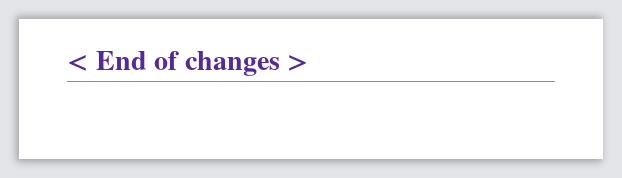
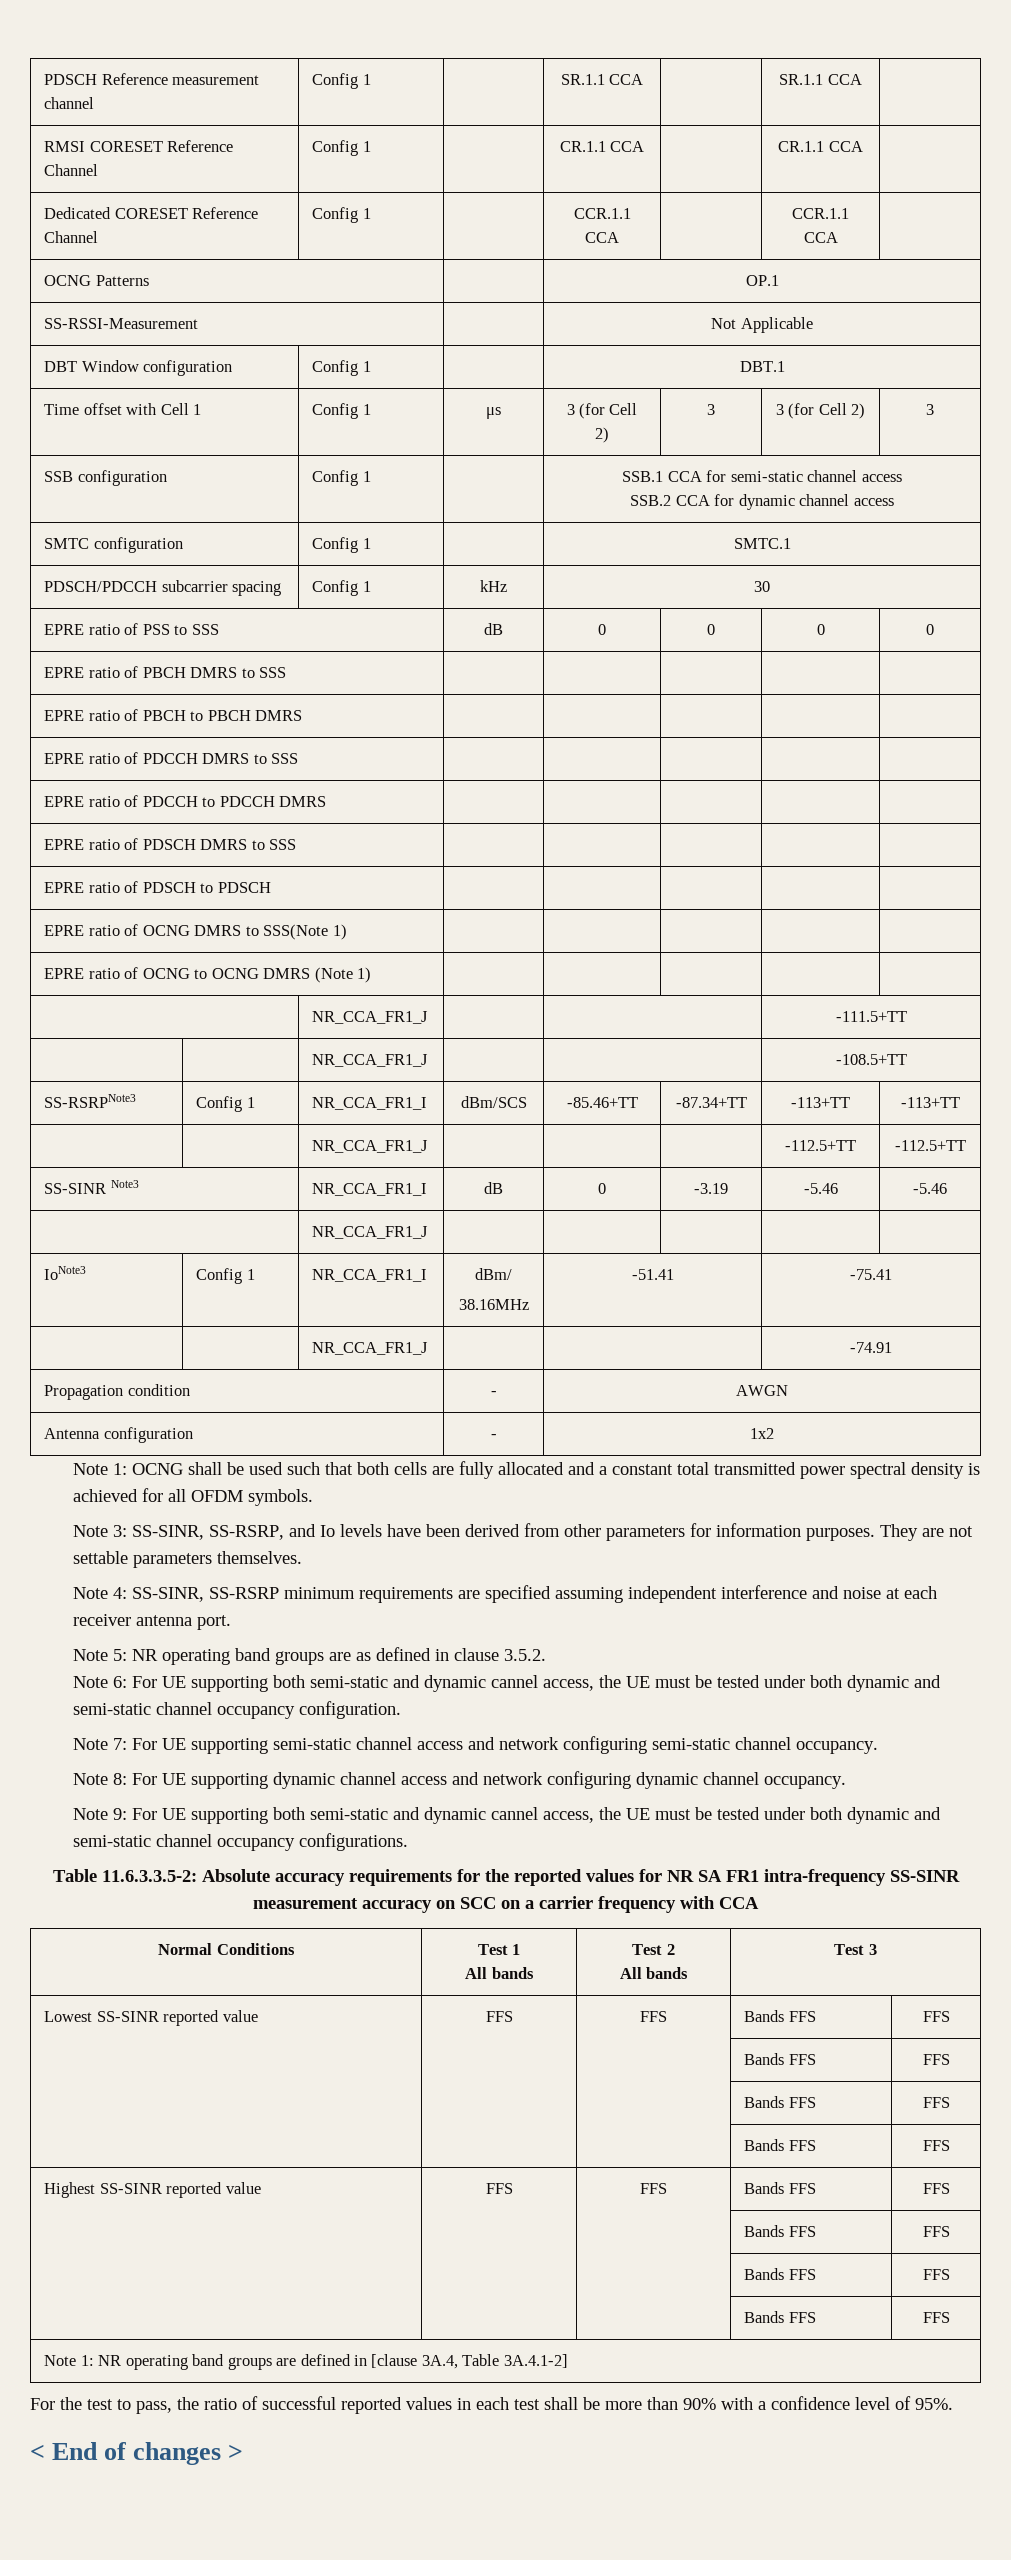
(67, 63) none -> [44,73,260,85] [44,97,95,109] [312,73,371,89] [560,74,644,85] [779,74,862,85] [44,140,234,152] [44,164,99,176] [312,140,371,156] [559,141,645,152] [778,141,863,152] [44,207,259,219] [44,231,99,243] [312,207,371,223] [573,208,631,219] [585,232,619,243] [792,208,849,219] [803,232,838,243] [44,275,149,286] [745,275,779,286] [44,318,199,329] [711,317,813,333] [44,360,233,376] [312,360,371,376] [739,361,785,372] [44,403,202,415] [312,403,371,419] [486,407,501,419] [566,403,638,419] [595,427,609,443] [707,404,715,415] [775,403,866,419] [926,404,934,415] [44,470,167,486] [312,470,371,486] [622,470,902,482] [630,494,894,510] [44,537,183,553] [312,537,371,553] [733,538,791,549] [44,580,282,596] [312,580,371,596] [480,580,507,592] [754,581,770,592] [44,623,219,635] [484,623,503,635] [598,624,606,635] [707,624,715,635] [816,624,825,635] [926,624,934,635] [44,666,287,678] [44,709,303,721] [44,752,299,764] [44,795,327,807] [44,838,297,850] [44,881,271,893] [44,924,347,940] [44,967,372,983] [312,1011,429,1024] [835,1011,907,1022] [312,1054,429,1067] [835,1054,907,1065] [44,1094,137,1108] [196,1096,255,1112] [312,1097,428,1110] [460,1096,527,1108] [566,1097,638,1108] [675,1097,747,1108] [791,1097,850,1108] [900,1097,960,1108] [312,1140,429,1153] [785,1140,856,1151] [894,1140,966,1151] [44,1180,139,1194] [312,1183,428,1196] [484,1182,503,1194] [598,1183,606,1194] [694,1183,728,1194] [803,1183,838,1194] [913,1183,947,1194] [312,1226,429,1239] [44,1266,87,1280] [196,1268,255,1284] [312,1269,428,1282] [475,1268,512,1280] [458,1299,529,1310] [631,1269,674,1280] [850,1269,892,1280] [312,1342,429,1355] [850,1342,892,1353] [44,1384,190,1400] [490,1391,497,1396] [736,1385,788,1396] [44,1427,193,1443] [490,1434,497,1439] [750,1428,774,1439] [73,1461,981,1479] [73,1488,314,1506] [73,1523,974,1541] [73,1551,303,1568] [73,1585,938,1603] [73,1614,232,1630] [73,1647,547,1665] [73,1675,942,1692] [73,1701,402,1719] [73,1736,879,1754] [73,1771,847,1789] [73,1807,942,1824] [73,1833,409,1851] [52,1869,960,1886] [253,1896,759,1913] [158,1943,295,1955] [477,1944,521,1955] [465,1967,534,1979] [632,1944,675,1955] [619,1967,689,1979] [834,1944,877,1955] [44,2010,258,2026] [485,2011,513,2022] [640,2011,667,2022] [744,2010,816,2022] [922,2011,950,2022] [744,2053,816,2065] [922,2054,950,2065] [744,2096,816,2108] [922,2097,950,2108] [744,2139,816,2151] [922,2140,950,2151] [44,2182,261,2198] [485,2183,513,2194] [640,2183,667,2194] [744,2182,816,2194] [922,2183,950,2194] [744,2225,816,2237] [922,2226,950,2237] [744,2268,816,2280] [922,2269,950,2280] [744,2311,816,2323] [922,2312,950,2323] [44,2354,568,2370] [30,2396,953,2414] PDSCH Reference measurement channel | Config 1 | | SR.1.1 CCA | | SR.1.1 CCA | // RMSI CORESET Reference Channel | Config 1 | | CR.1.1 CCA | | CR.1.1 CCA | // Dedicated CORESET Reference Channel | Config 1 | | CCR.1.1 CCA | | CCR.1.1 CCA | // OCNG Patterns | | OP.1 // SS-RSSI-Measurement | | Not Applicable // DBT Window configuration | Config 1 | | DBT.1 // Time offset with Cell 1 | Config 1 | μs | 3 (for Cell 2) | 3 | 3 (for Cell 2) | 3 // SSB configuration | Config 1 | | SSB.1 CCA for semi-static channel access // SSB.2 CCA for dynamic channel access // SMTC configuration | Config 1 | | SMTC.1 // PDSCH/PDCCH subcarrier spacing | Config 1 | kHz | 30 // EPRE ratio of PSS to SSS | dB | 0 | 0 | 0 | 0 // EPRE ratio of PBCH DMRS to SSS | | | | | // EPRE ratio of PBCH to PBCH DMRS | | | | | // EPRE ratio of PDCCH DMRS to SSS | | | | | // EPRE ratio of PDCCH to PDCCH DMRS | | | | | // EPRE ratio of PDSCH DMRS to SSS | | | | | // EPRE ratio of PDSCH to PDSCH | | | | | // EPRE ratio of OCNG DMRS to SSS(Note 1) | | | | | // EPRE ratio of OCNG to OCNG DMRS (Note 1) | | | | | // | NR_CCA_FR1_J | | | -111.5+TT // | | NR_CCA_FR1_J | | | -108.5+TT // SS-RSRPNote3 | Config 1 | NR_CCA_FR1_I | dBm/SCS | -85.46+TT | -87.34+TT | -113+TT | -113+TT // | | NR_CCA_FR1_J | | | | -112.5+TT | -112.5+TT // SS-SINR Note3 | NR_CCA_FR1_I | dB | 0 | -3.19 | -5.46 | -5.46 // | NR_CCA_FR1_J | | | | | // IoNote3 | Config 1 | NR_CCA_FR1_I | dBm/ // 38.16MHz | -51.41 | -75.41 // | | NR_CCA_FR1_J | | | -74.91 // Propagation condition | - | AWGN // Antenna configuration | - | 1x2 // Note 1: OCNG shall be used such that both cells are fully allocated and a constant total transmitted power spectral density is achieved for all OFDM symbols. // Note 3: SS-SINR, SS-RSRP, and Io levels have been derived from other parameters for information purposes. They are not settable parameters themselves. // Note 4: SS-SINR, SS-RSRP minimum requirements are specified assuming independent interference and noise at each receiver antenna port. // Note 5: NR operating band groups are as defined in clause 3.5.2. // Note 6: For UE supporting both semi-static and dynamic cannel access, the UE must be tested under both dynamic and semi-static channel occupancy configuration. // Note 7: For UE supporting semi-static channel access and network configuring semi-static channel occupancy. // Note 8: For UE supporting dynamic channel access and network configuring dynamic channel occupancy. // Note 9: For UE supporting both semi-static and dynamic cannel access, the UE must be tested under both dynamic and semi-static channel occupancy configurations. // Table 11.6.3.3.5-2: Absolute accuracy requirements for the reported values for NR SA FR1 intra-frequency SS-SINR measurement accuracy on SCC on a carrier frequency with CCA // Normal Conditions | Test 1 // All bands | Test 2 // All bands | Test 3 // Lowest SS-SINR reported value | FFS | FFS | Bands FFS | FFS // | | | Bands FFS | FFS // | | | Bands FFS | FFS // | | | Bands FFS | FFS // Highest SS-SINR reported value | FFS | FFS | Bands FFS | FFS // | | | Bands FFS | FFS // | | | Bands FFS | FFS // | | | Bands FFS | FFS // Note 1: NR operating band groups are defined in [clause 3A.4, Table 3A.4.1-2] // For the test to pass, the ratio of successful reported values in each test shall be more than 90% with a confidence level of 95%. //

